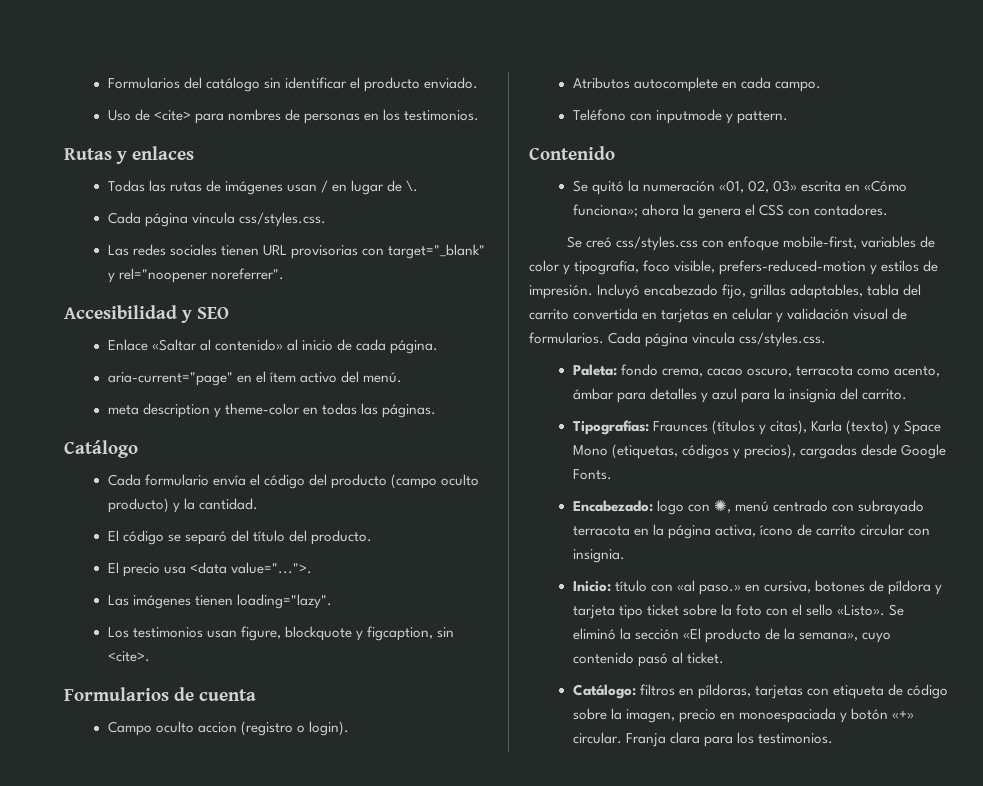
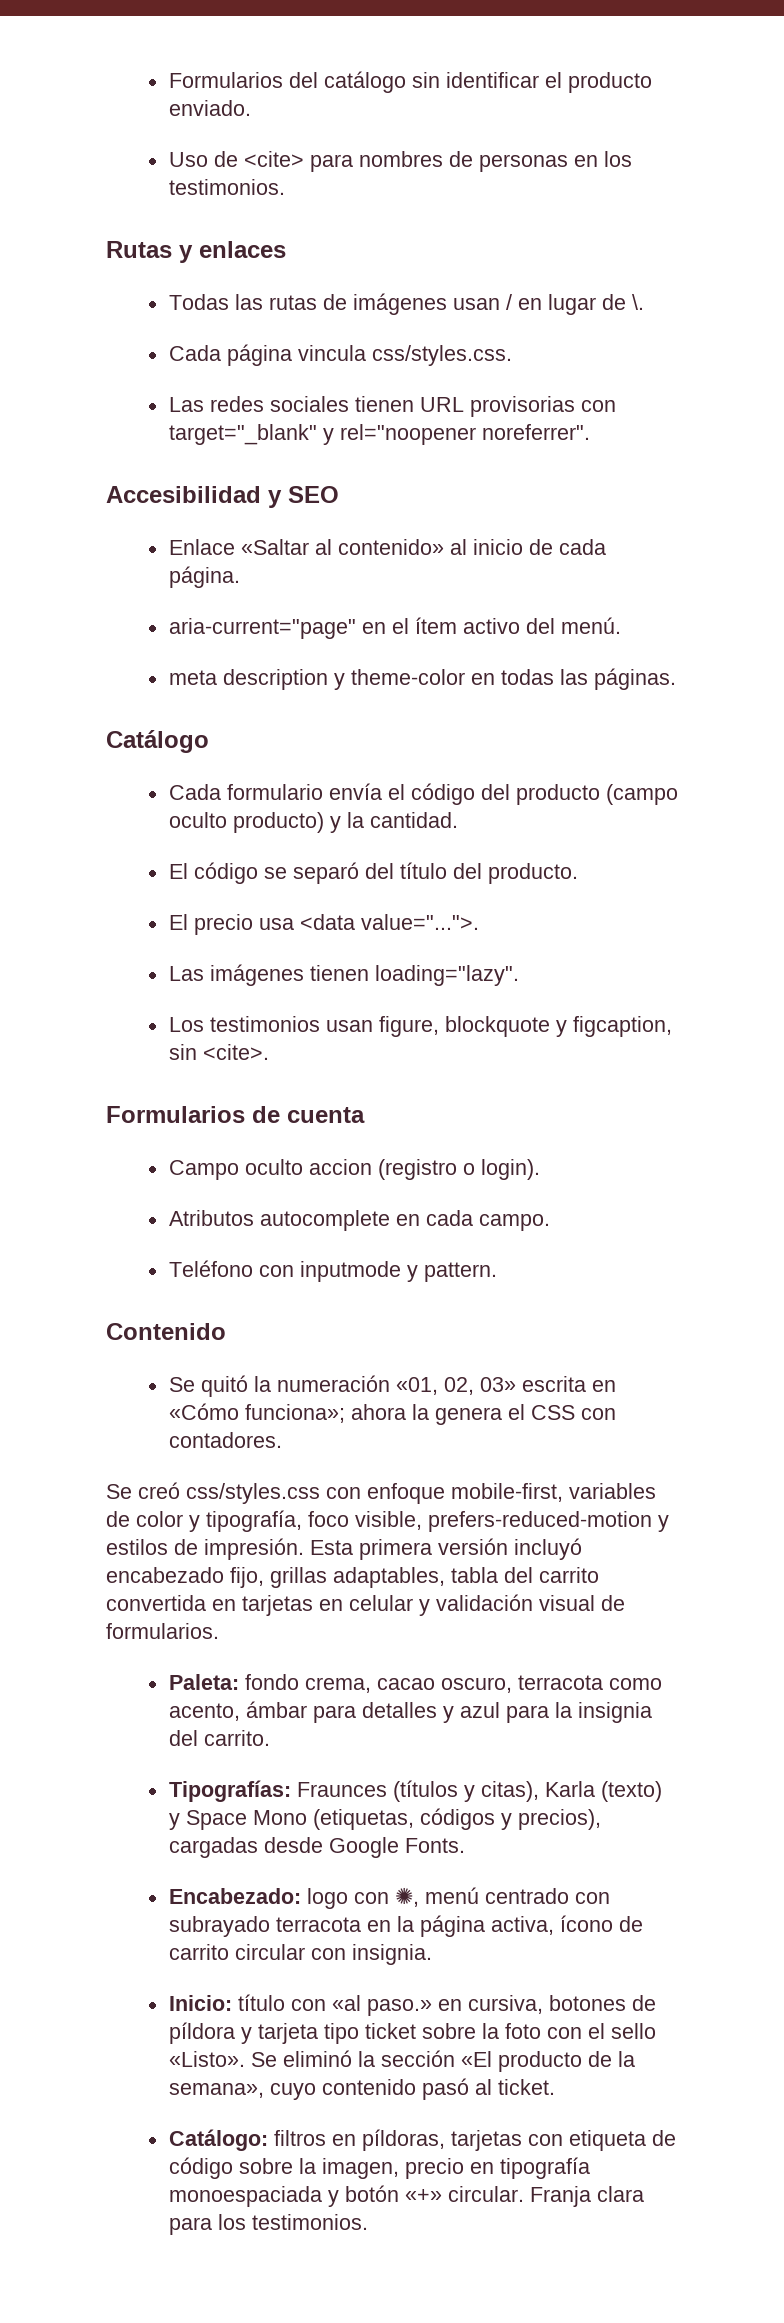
[597,284,641,299] Incluyó -> [310,1538,582,1560] Esta primera versión incluyó
[608,332,827,347] Cada página vincula css/styles.css. -> (219, 1631) none
(735, 716) none -> [499,2157,590,2179] tipografía

